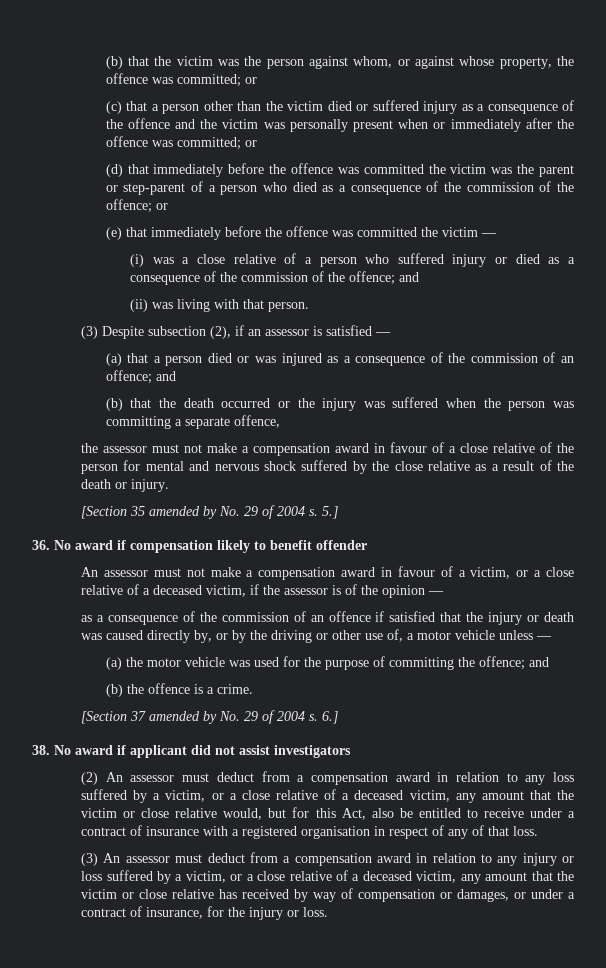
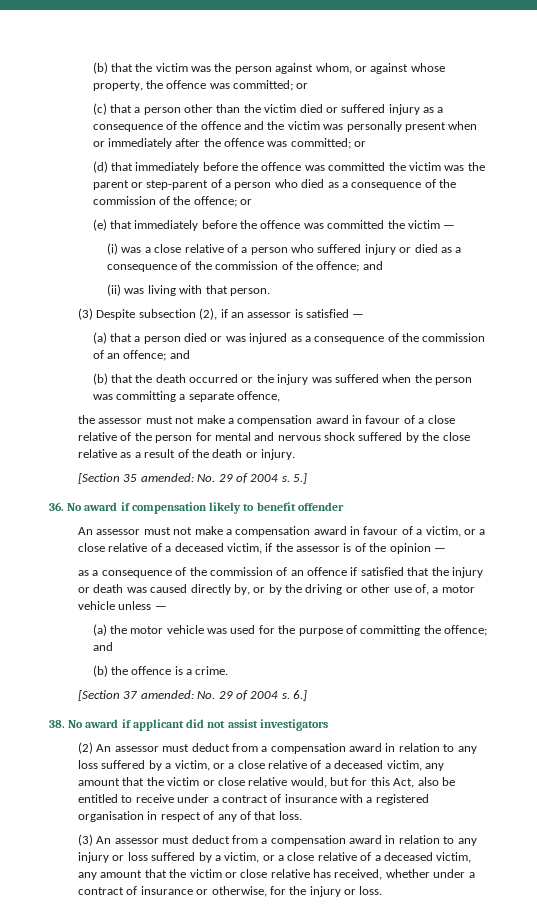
[149,506,218,519] amended by -> [140,473,194,482] amended:
[149,711,218,724] amended by -> [140,690,194,699] amended:
[242,888,576,902] [81,906,204,919] received by way of compensation or damages, or under a contract of insurance, -> [334,869,475,880] [78,886,267,897] received, whether under a contract of insurance or otherwise,

